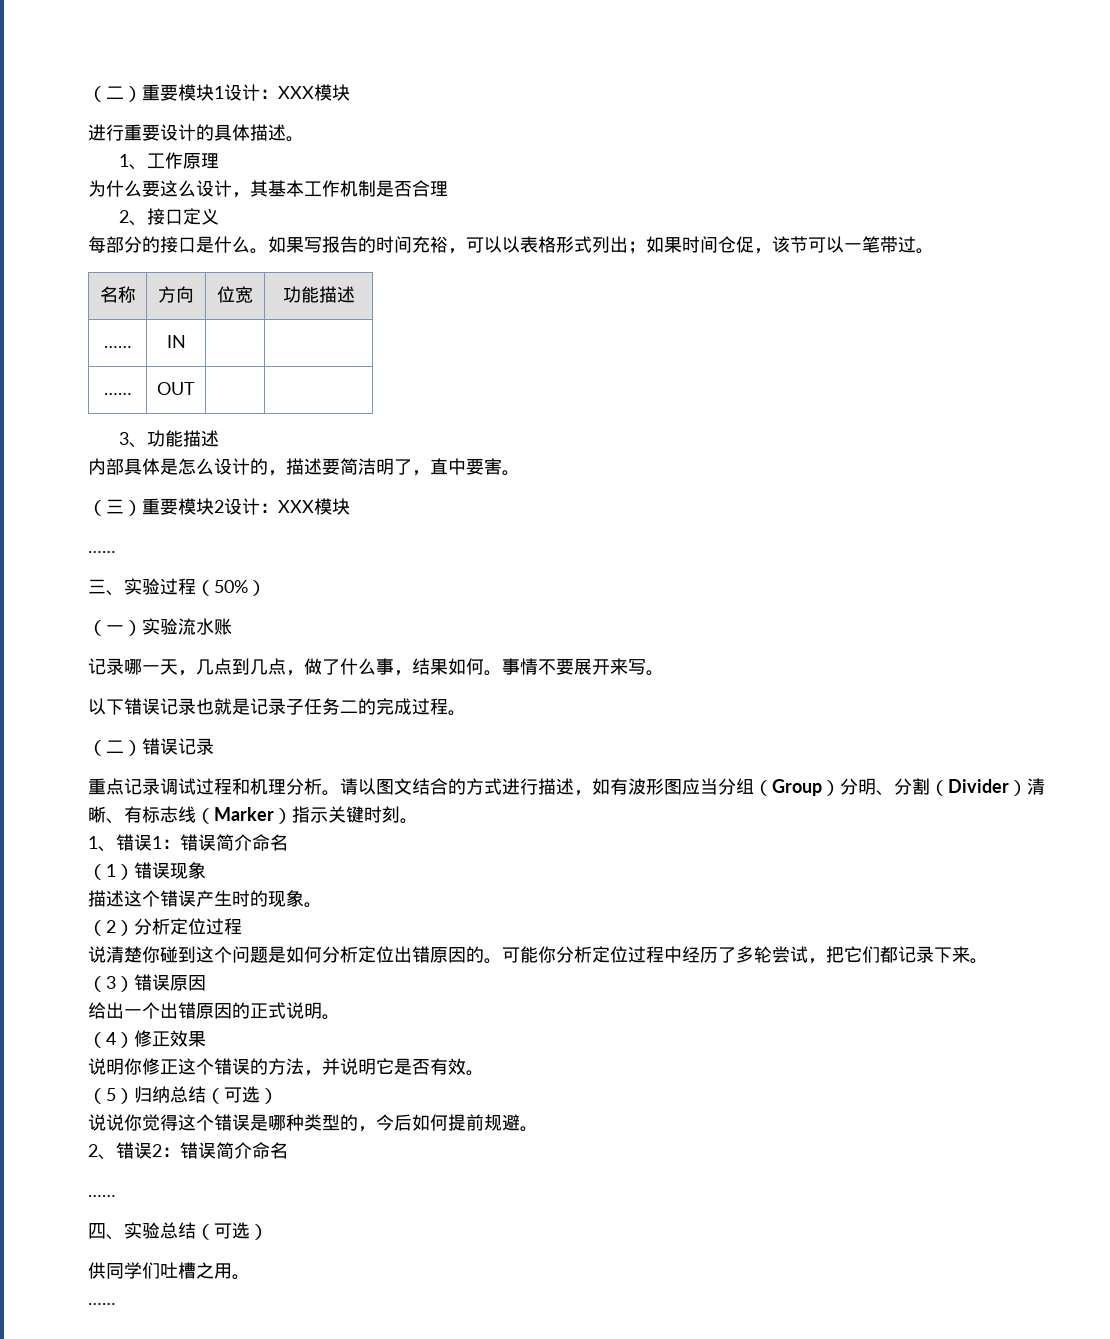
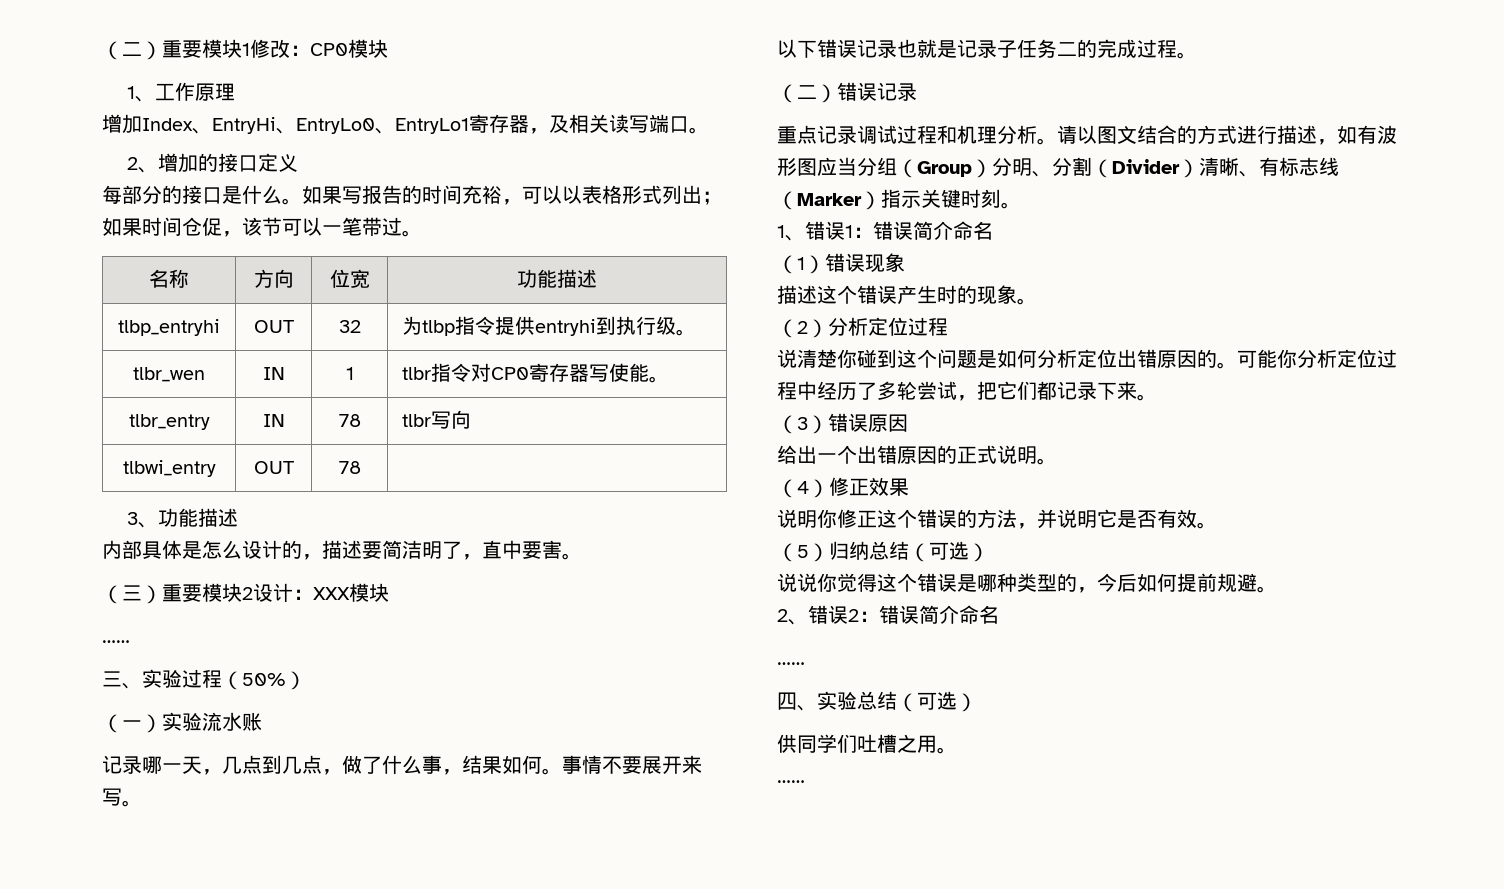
[224,84,350,101] [88,124,304,142] [119,152,220,170] [88,180,448,198] [119,210,148,226] 设计：XXX模块 // 进行重要设计的具体描述。 // 1、工作原理 // 为什么要这么设计，其基本工作机制是否合理 // 2、 -> [250,39,388,58] [126,82,235,102] [102,114,709,134] [126,153,218,173] 修改：CP0模块 // 1、工作原理 // 增加Index、EntryHi、EntryLo0、EntryLo1寄存器，及相关读写端口。 // 2、增加的
[103,346,132,348] [166,335,186,348] [103,393,132,395] [157,382,195,395] …… | IN | | // …… | OUT | -> [118,319,220,336] [253,320,294,333] [338,320,361,333] [402,316,697,336] [133,367,205,382] [262,367,285,380] [345,367,354,380] [402,363,670,383] [128,414,210,430] [262,414,285,427] [338,414,361,427] [402,410,472,429] [122,460,216,477] [253,461,294,474] [338,461,361,474] tlbp_entryhi | OUT | 32 | 为tlbp指令提供entryhi到执行级。 // tlbr_wen | IN | 1 | tlbr指令对CP0寄存器写使能。 // tlbr_entry | IN | 78 | tlbr写向 // tlbwi_entry | OUT | 78

